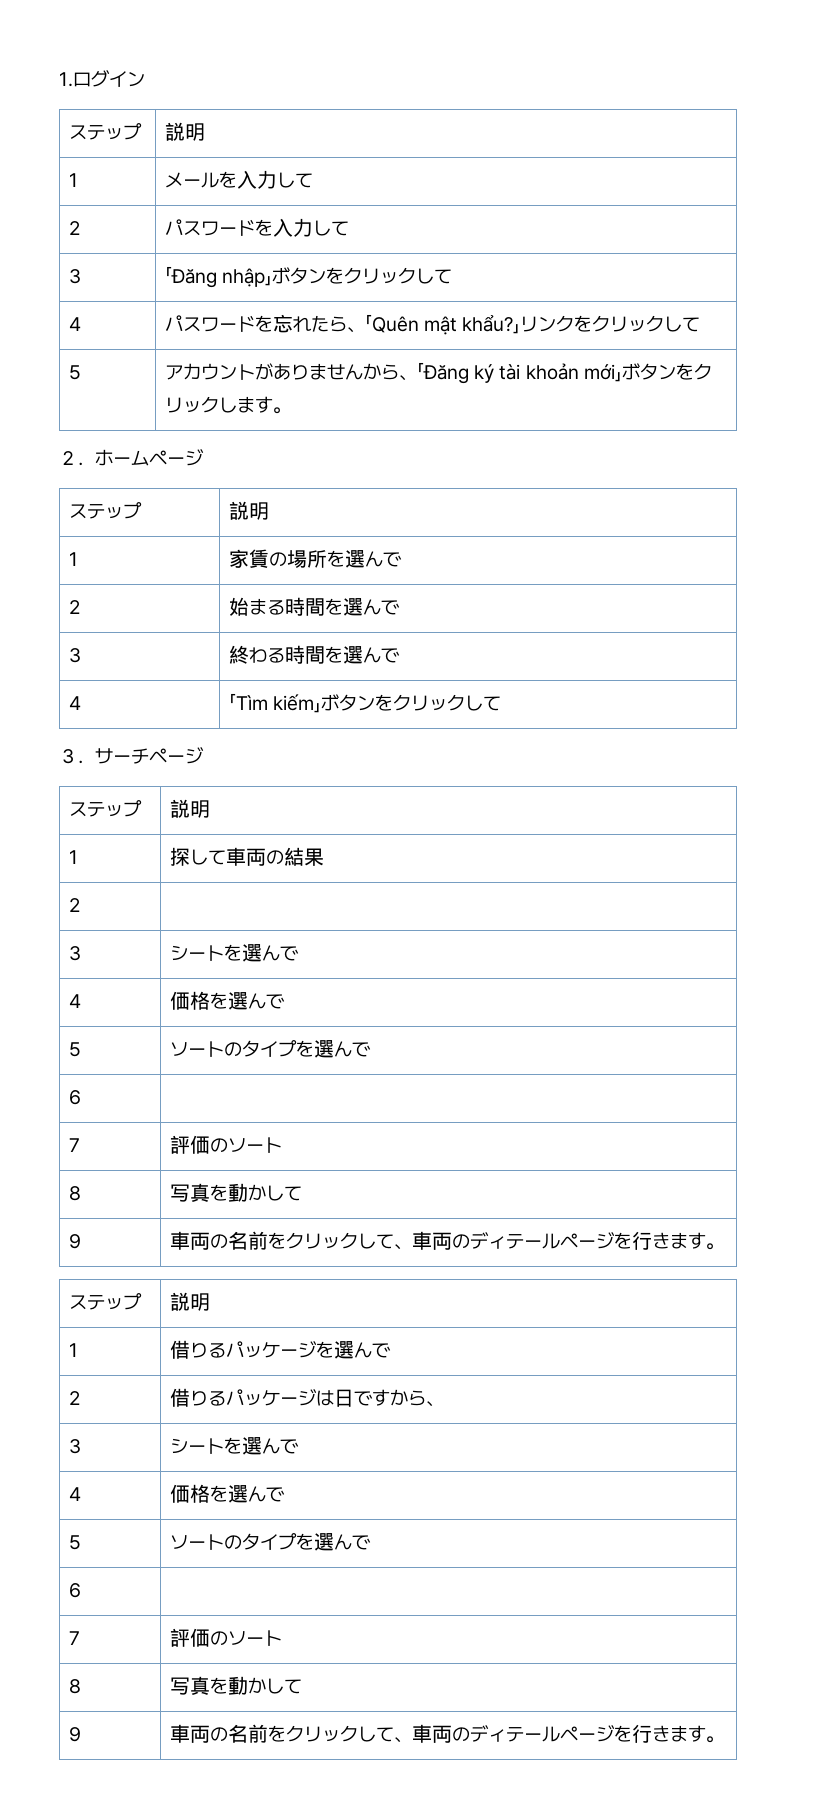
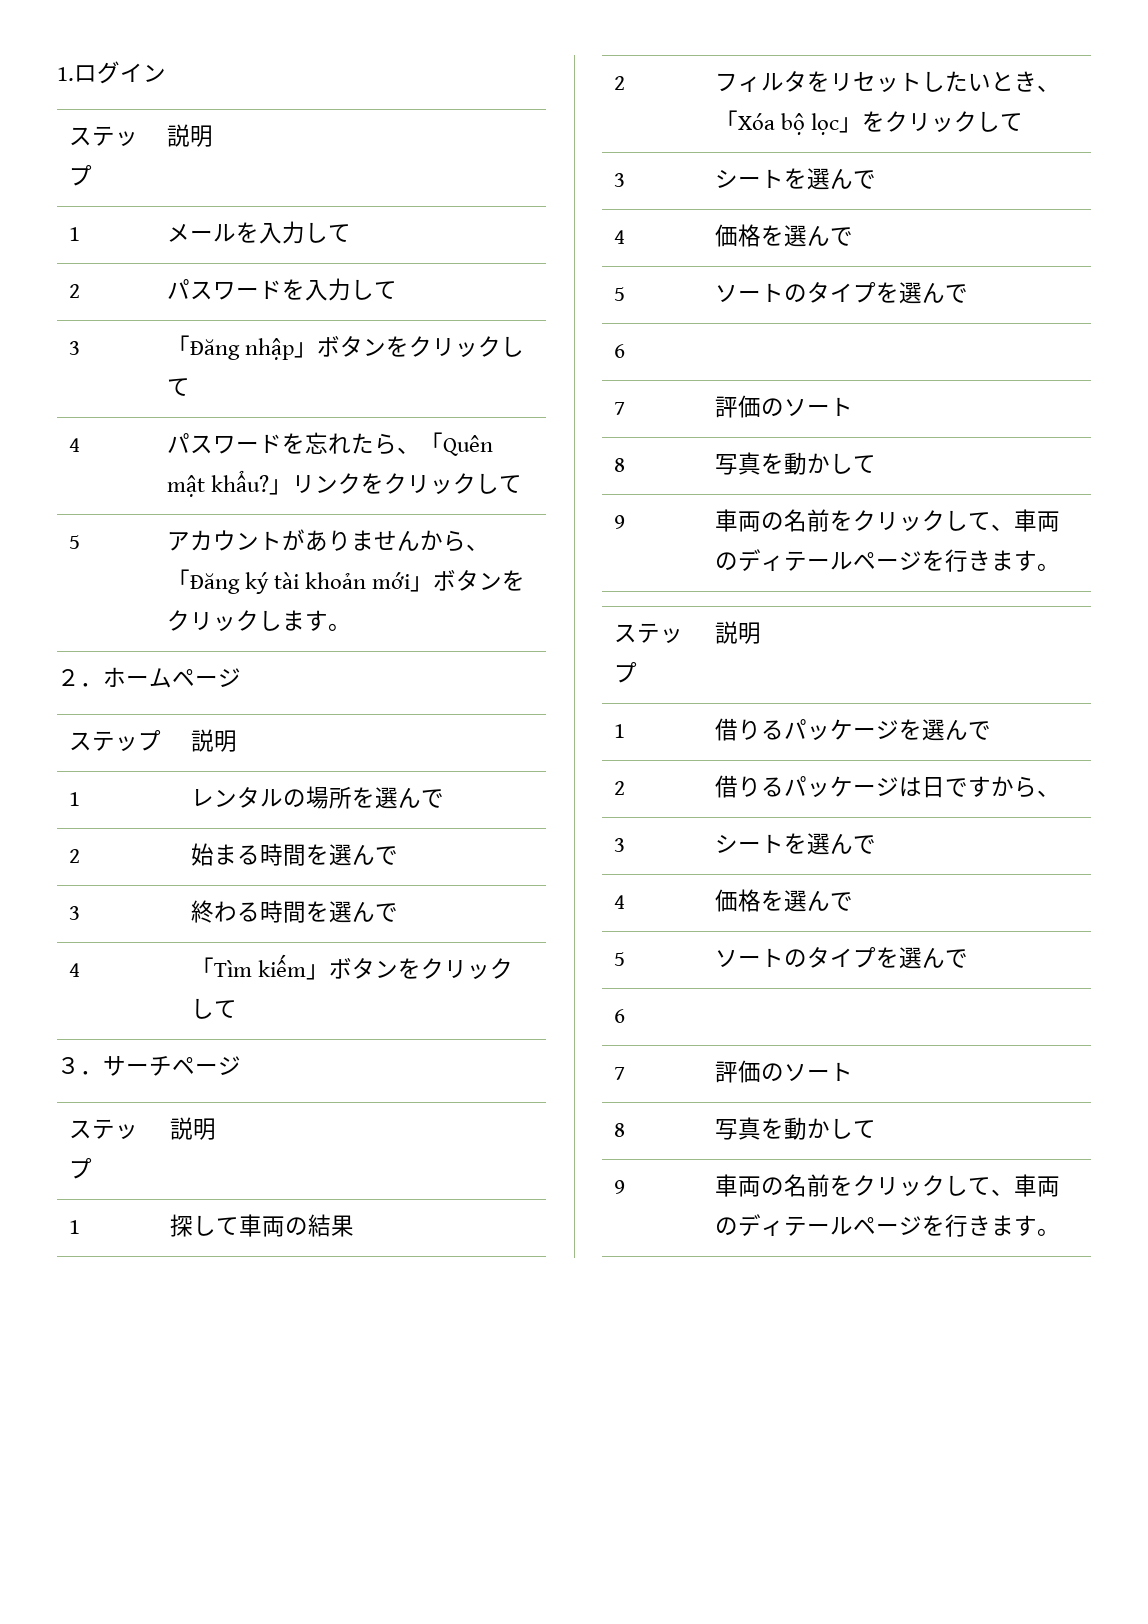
[228,549,269,568] 家賃 -> [191,787,284,808] レンタル
(80, 905) none -> [715,71,1061,92] [715,110,1024,135] フィルタをリセットしたいとき、「Xóa bộ lọc」をクリックして

